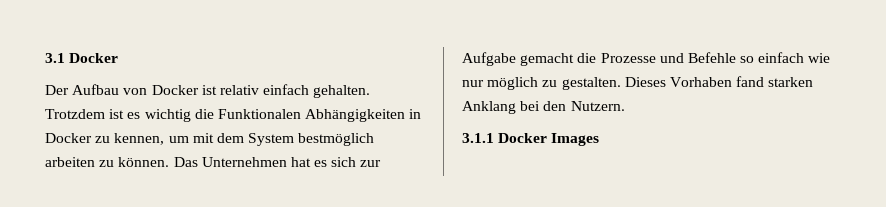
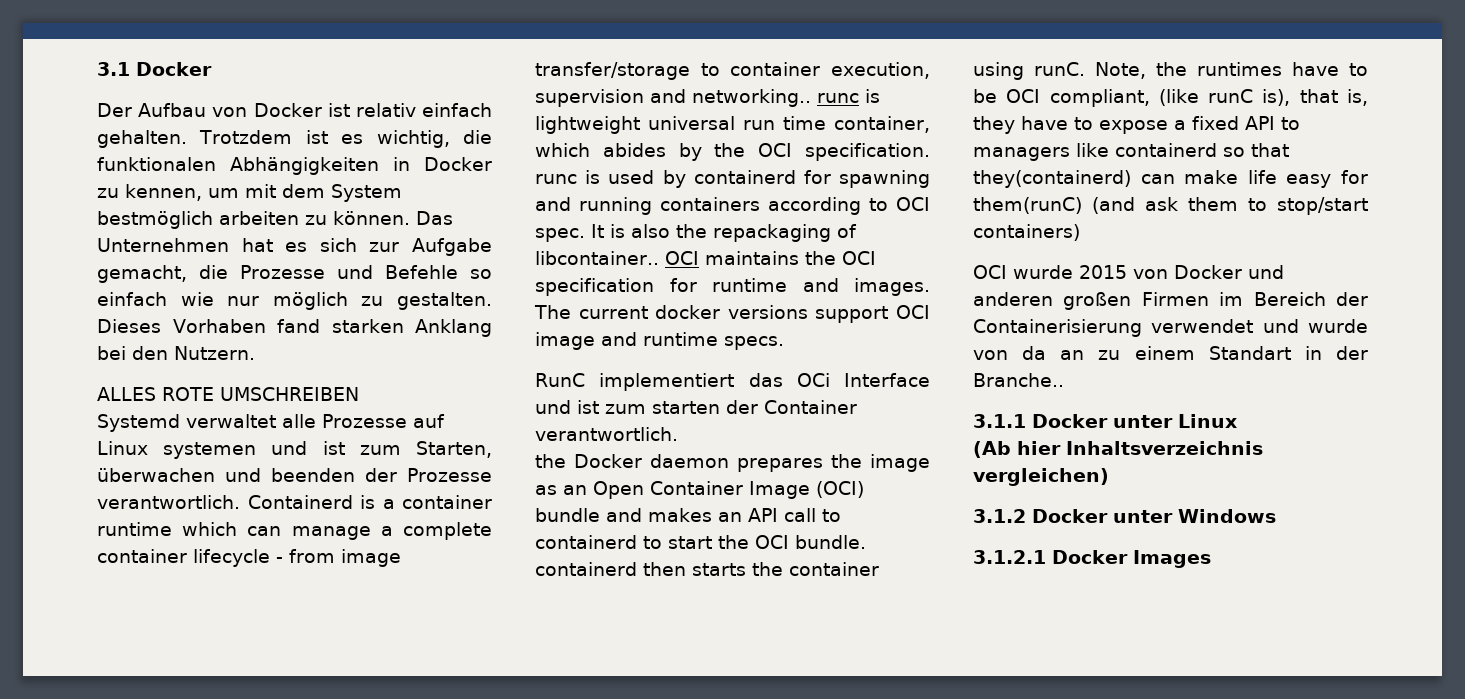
[144,109,301,122] wichtig die Funktionalen -> [376,130,492,148] [97,157,216,171] wichtig, die funktionalen
[520,53,575,66] gemacht -> [97,265,187,283] gemacht,
[462,133,494,143] 3.1.1 -> [97,387,359,401] [97,414,445,432] [97,441,492,459] [97,468,492,482] [97,495,492,509] [97,522,492,540] [97,549,401,567] [535,62,930,80] [535,89,880,107] [535,116,930,134] [535,143,930,161] [535,170,930,188] [535,197,930,215] [535,224,857,242] [535,251,876,265] [535,278,930,296] [534,305,930,323] [535,332,784,350] [535,373,930,391] [535,400,857,414] [535,427,678,441] [535,454,930,472] [535,481,864,499] [535,508,841,522] [535,535,866,549] [535,562,879,576] [973,62,1368,80] [973,89,1368,107] [973,116,1300,134] [973,143,1289,161] [973,170,1368,188] [973,197,1368,215] [973,224,1080,241] [973,265,1284,279] [973,292,1368,310] [973,319,1368,337] [973,346,1368,360] [973,373,1064,387] [973,414,1237,428] [973,441,1263,458] [973,468,1109,486] [973,509,1276,523] [973,550,1046,564] ALLES ROTE UMSCHREIBEN // Systemd verwaltet alle Prozesse auf Linux systemen und ist zum Starten, überwachen und beenden der Prozesse verantwortlich. Containerd is a container runtime which can manage a complete container lifecycle - from image transfer/storage to container execution, supervision and networking.. runc is lightweight universal run time container, which abides by the OCI specification. runc is used by containerd for spawning and running containers according to OCI spec. It is also the repackaging of libcontainer.. OCI maintains the OCI specification for runtime and images. The current docker versions support OCI image and runtime specs. // RunC implementiert das OCi Interface und ist zum starten der Container verantwortlich. // the Docker daemon prepares the image as an Open Container Image (OCI) bundle and makes an API call to containerd to start the OCI bundle. containerd then starts the container using runC. Note, the runtimes have to be OCI compliant, (like runC is), that is, they have to expose a fixed API to managers like containerd so that they(containerd) can make life easy for them(runC) (and ask them to stop/start containers) // OCI wurde 2015 von Docker und anderen großen Firmen im Bereich der Containerisierung verwendet und wurde von da an zu einem Standart in der Branche.. // 3.1.1 Docker unter Linux // (Ab hier Inhaltsverzeichnis vergleichen) // 3.1.2 Docker unter Windows // 3.1.2.1

